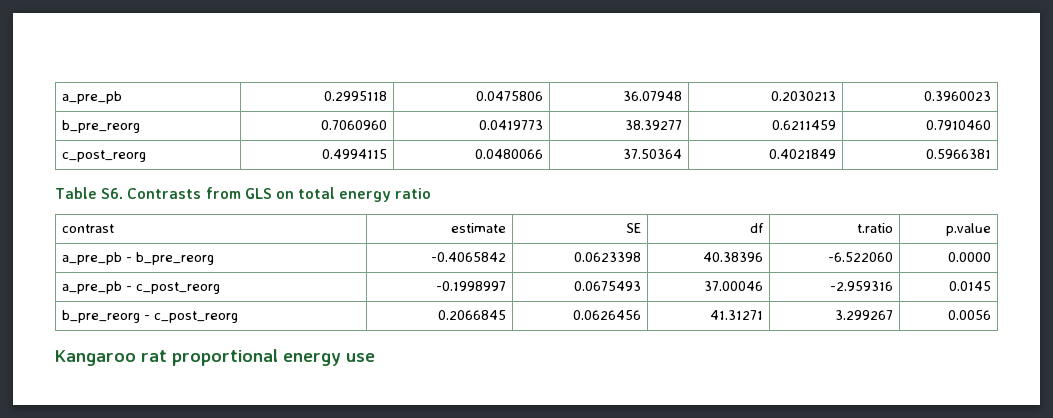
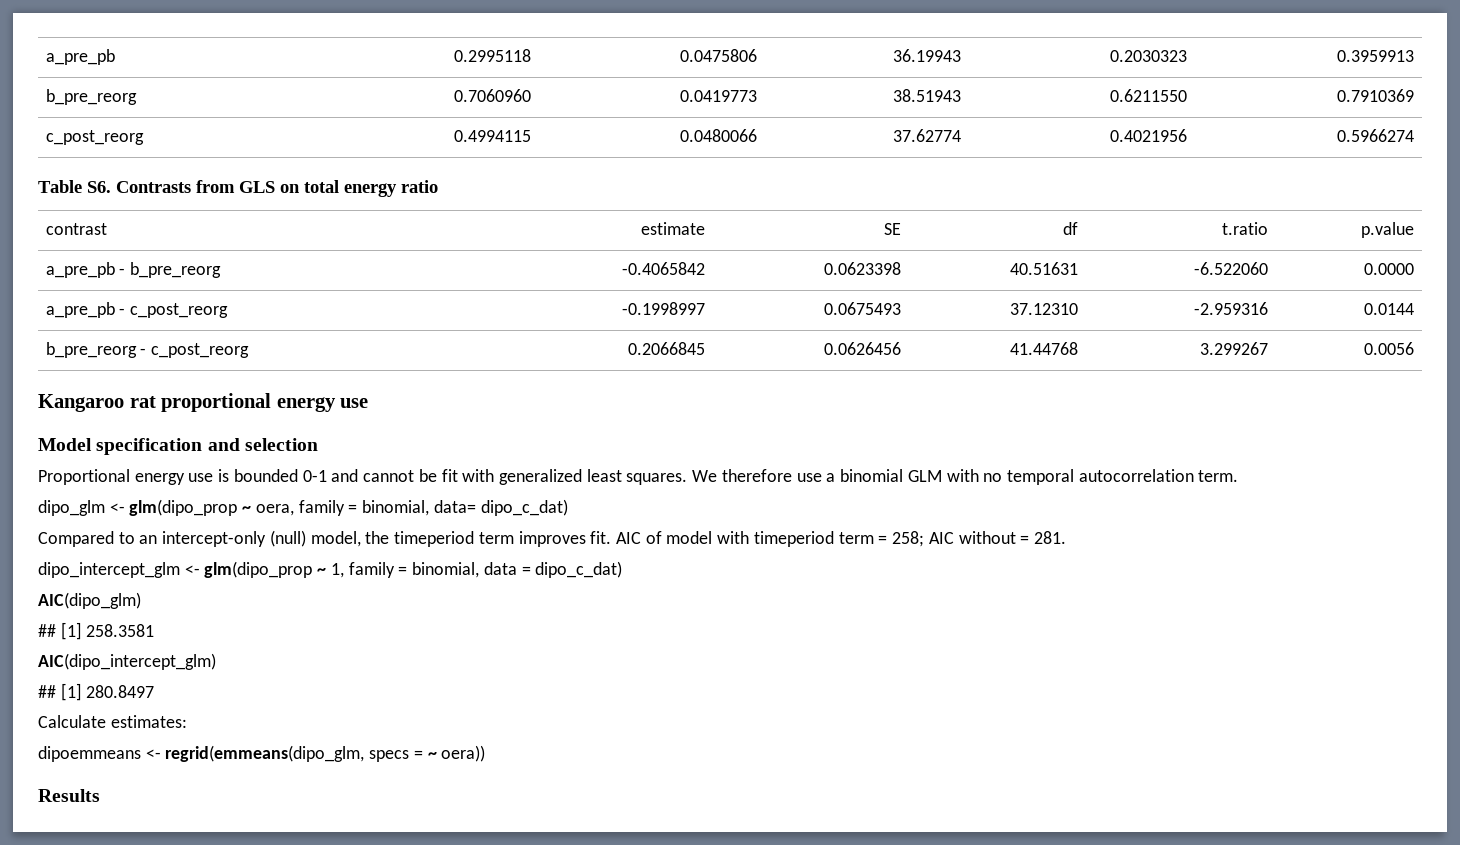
[622,91,682,101] [770,91,836,101] [923,91,991,101] 36.07948 | 0.2030213 | 0.3960023 -> [893,49,962,62] [1110,50,1188,62] [1337,50,1415,62] 36.19943 | 0.2030323 | 0.3959913
[624,120,682,130] [771,120,836,130] [925,120,991,130] 38.39277 | 0.6211459 | 0.7910460 -> [893,89,962,102] [1110,89,1188,102] [1337,89,1415,102] 38.51943 | 0.6211550 | 0.7910369
[622,149,682,159] [768,149,836,159] [925,149,991,159] 37.50364 | 0.4021849 | 0.5966381 -> [893,129,962,142] [1110,129,1188,142] [1337,129,1415,142] 37.62774 | 0.4021956 | 0.5966274
[702,252,763,262] 40.38396 -> [1010,262,1079,275] 40.51631
[703,281,763,291] 37.00046 -> [1010,303,1079,315] 37.12310
[948,281,991,291] 0.0145 -> [1364,303,1415,315] 0.0144
[709,310,763,320] 41.31271 -> [1010,342,1079,355] 41.44768
(375, 357) none -> [38,438,318,455] [38,469,1239,485] [38,499,568,516] [38,530,1066,547] [38,561,623,578] [38,592,141,609] [38,622,155,640] [38,653,216,670] [38,683,155,701] [38,715,187,728] [38,745,486,762] [38,789,100,802] // Model specification and selection // Proportional energy use is bounded 0-1 and cannot be fit with generalized least squares. We therefore use a binomial GLM with no temporal autocorrelation term. // dipo_glm <- glm(dipo_prop ~ oera, family = binomial, data= dipo_c_dat) // Compared to an intercept-only (null) model, the timeperiod term improves fit. AIC of model with timeperiod term = 258; AIC without = 281. // dipo_intercept_glm <- glm(dipo_prop ~ 1, family = binomial, data = dipo_c_dat) // AIC(dipo_glm) // ## [1] 258.3581 // AIC(dipo_intercept_glm) // ## [1] 280.8497 // Calculate estimates: // dipoemmeans <- regrid(emmeans(dipo_glm, specs = ~ oera)) // Results

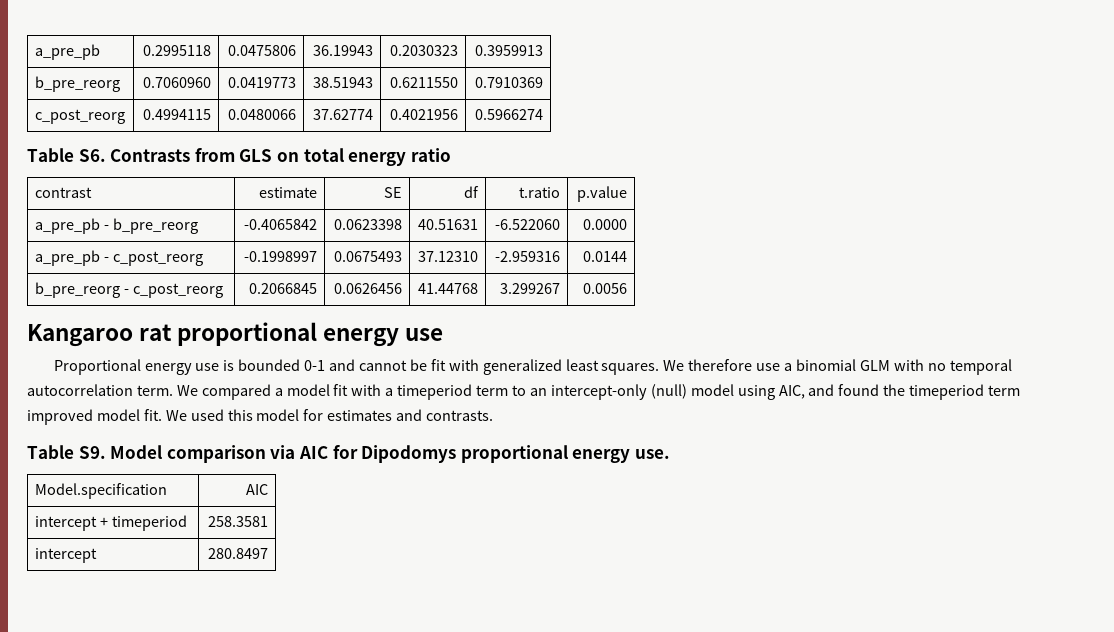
[38,438,318,455] // Model specification and selection -> (444, 334) none
[38,499,568,516] [38,530,1066,547] [38,561,623,578] [38,592,141,609] [38,622,155,640] [38,653,216,670] [38,683,155,701] [38,715,187,728] [38,745,486,762] [38,789,100,802] // dipo_glm <- glm(dipo_prop ~ oera, family = binomial, data= dipo_c_dat) // Compared to an intercept-only (null) model, the timeperiod term improves fit. AIC of model with timeperiod term = 258; AIC without = 281. // dipo_intercept_glm <- glm(dipo_prop ~ 1, family = binomial, data = dipo_c_dat) // AIC(dipo_glm) // ## [1] 258.3581 // AIC(dipo_intercept_glm) // ## [1] 280.8497 // Calculate estimates: // dipoemmeans <- regrid(emmeans(dipo_glm, specs = ~ oera)) // Results -> [176,384,1021,400] [27,409,494,425] [27,445,670,463] [34,483,167,499] [246,484,269,495] [34,515,187,531] [208,516,269,527] [34,548,97,563] [208,548,269,559] We compared a model fit with a timeperiod term to an intercept-only (null) model using AIC, and found the timeperiod term improved model fit. We used this model for estimates and contrasts. // Table S9. Model comparison via AIC for Dipodomys proportional energy use. // Model.specification | AIC // intercept + timeperiod | 258.3581 // intercept | 280.8497

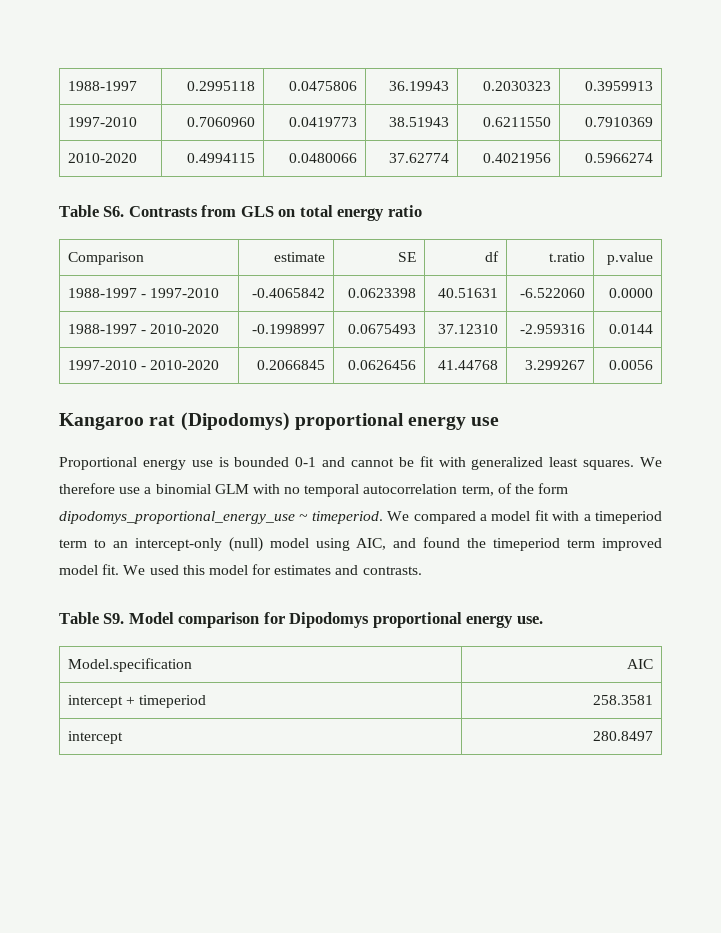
[34,44,100,60] a_pre_pb -> [68,81,138,91] 1988-1997
[34,76,120,92] b_pre_reorg -> [68,117,138,127] 1997-2010
[34,109,125,124] c_post_reorg -> [68,153,138,163] 2010-2020
[34,187,92,198] contrast -> [68,252,145,265] Comparison
[34,218,198,234] a_pre_pb - b_pre_reorg -> [68,288,220,298] 1988-1997 - 1997-2010
[34,250,203,266] a_pre_pb - c_post_reorg -> [68,324,220,334] 1988-1997 - 2010-2020
[34,282,223,298] b_pre_reorg - c_post_reorg -> [68,360,220,370] 1997-2010 - 2010-2020
(173, 332) none -> [180,412,290,431] (Dipodomys)
[136,385,173,396] term. -> [461,483,569,496] [59,511,383,524] term, of the form dipodomys_proportional_energy_use ~ timeperiod.
[270,445,328,459] via AIC -> (260, 620) none

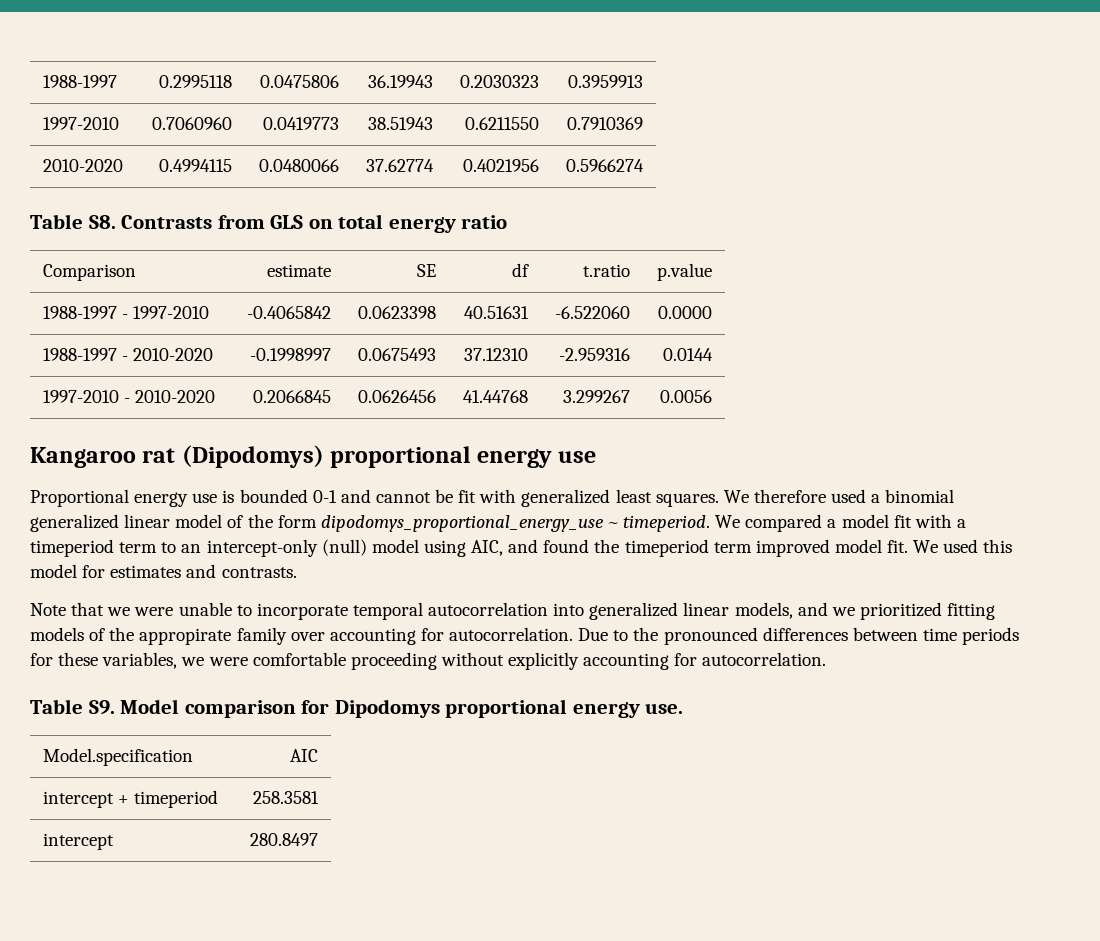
[103,206,125,217] S6. -> [88,215,116,229] S8.
[119,487,141,494] use -> [831,489,867,503] used
[214,484,494,497] GLM with no temporal autocorrelation term, -> [30,514,223,532] generalized linear model
(422, 570) none -> [30,602,996,620] [30,627,1020,645] [30,652,827,670] // Note that we were unable to incorporate temporal autocorrelation into generalized linear models, and we prioritized fitting models of the appropirate family over accounting for autocorrelation. Due to the pronounced differences between time periods for these variables, we were comfortable proceeding without explicitly accounting for autocorrelation.

